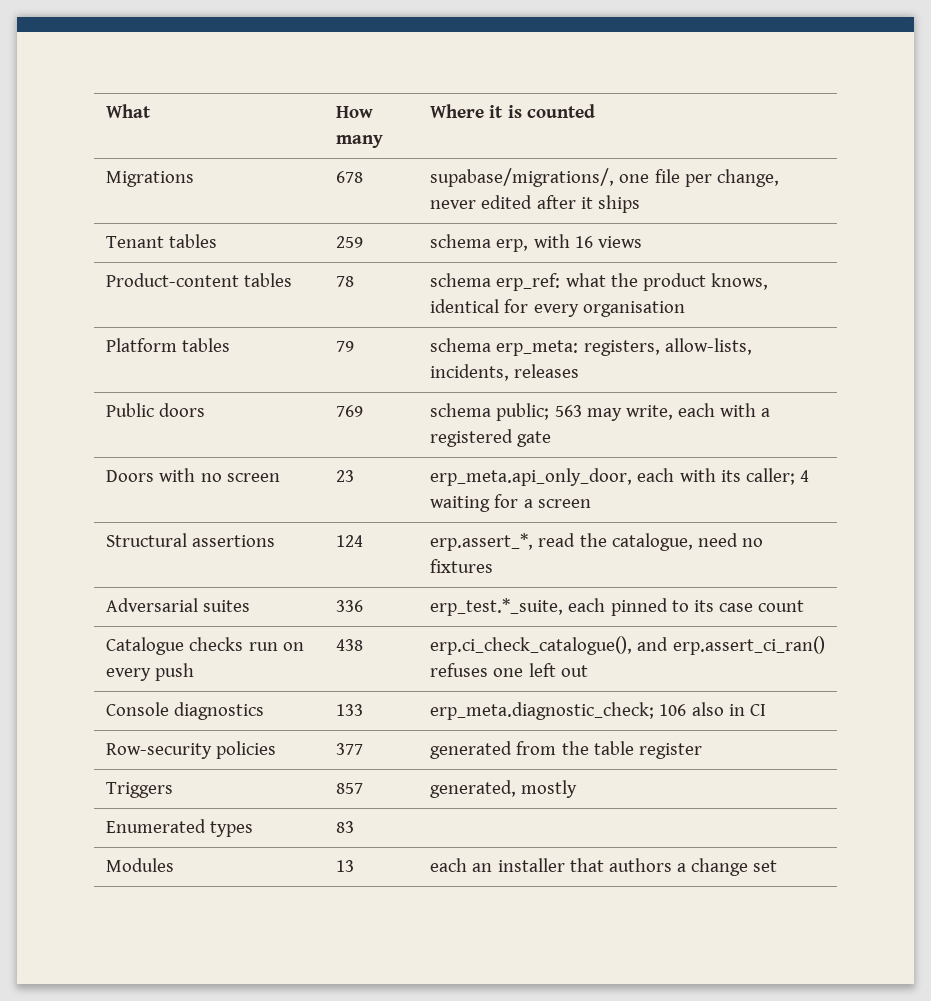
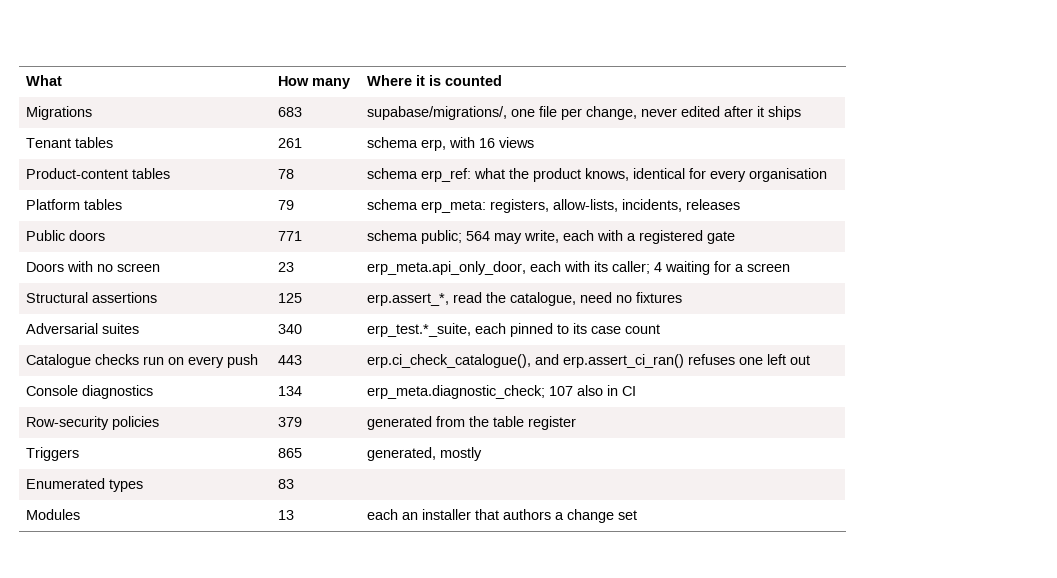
[336,171,364,183] 678 -> [278,107,303,117] 683
[336,236,364,248] 259 -> [278,138,303,148] 261
[336,405,364,417] 769 -> [278,231,303,241] 771
[554,405,582,417] 563 -> [466,231,491,241] 564
[336,535,364,547] 124 -> [278,293,303,303] 125
[336,600,364,612] 336 -> [278,324,303,334] 340
[336,639,364,651] 438 -> [278,355,303,365] 443
[336,704,364,716] 133 -> [278,386,303,396] 134
[659,704,687,716] 106 -> [549,386,574,396] 107
[336,743,364,755] 377 -> [278,417,303,427] 379
[336,783,364,794] 857 -> [278,448,303,458] 865

